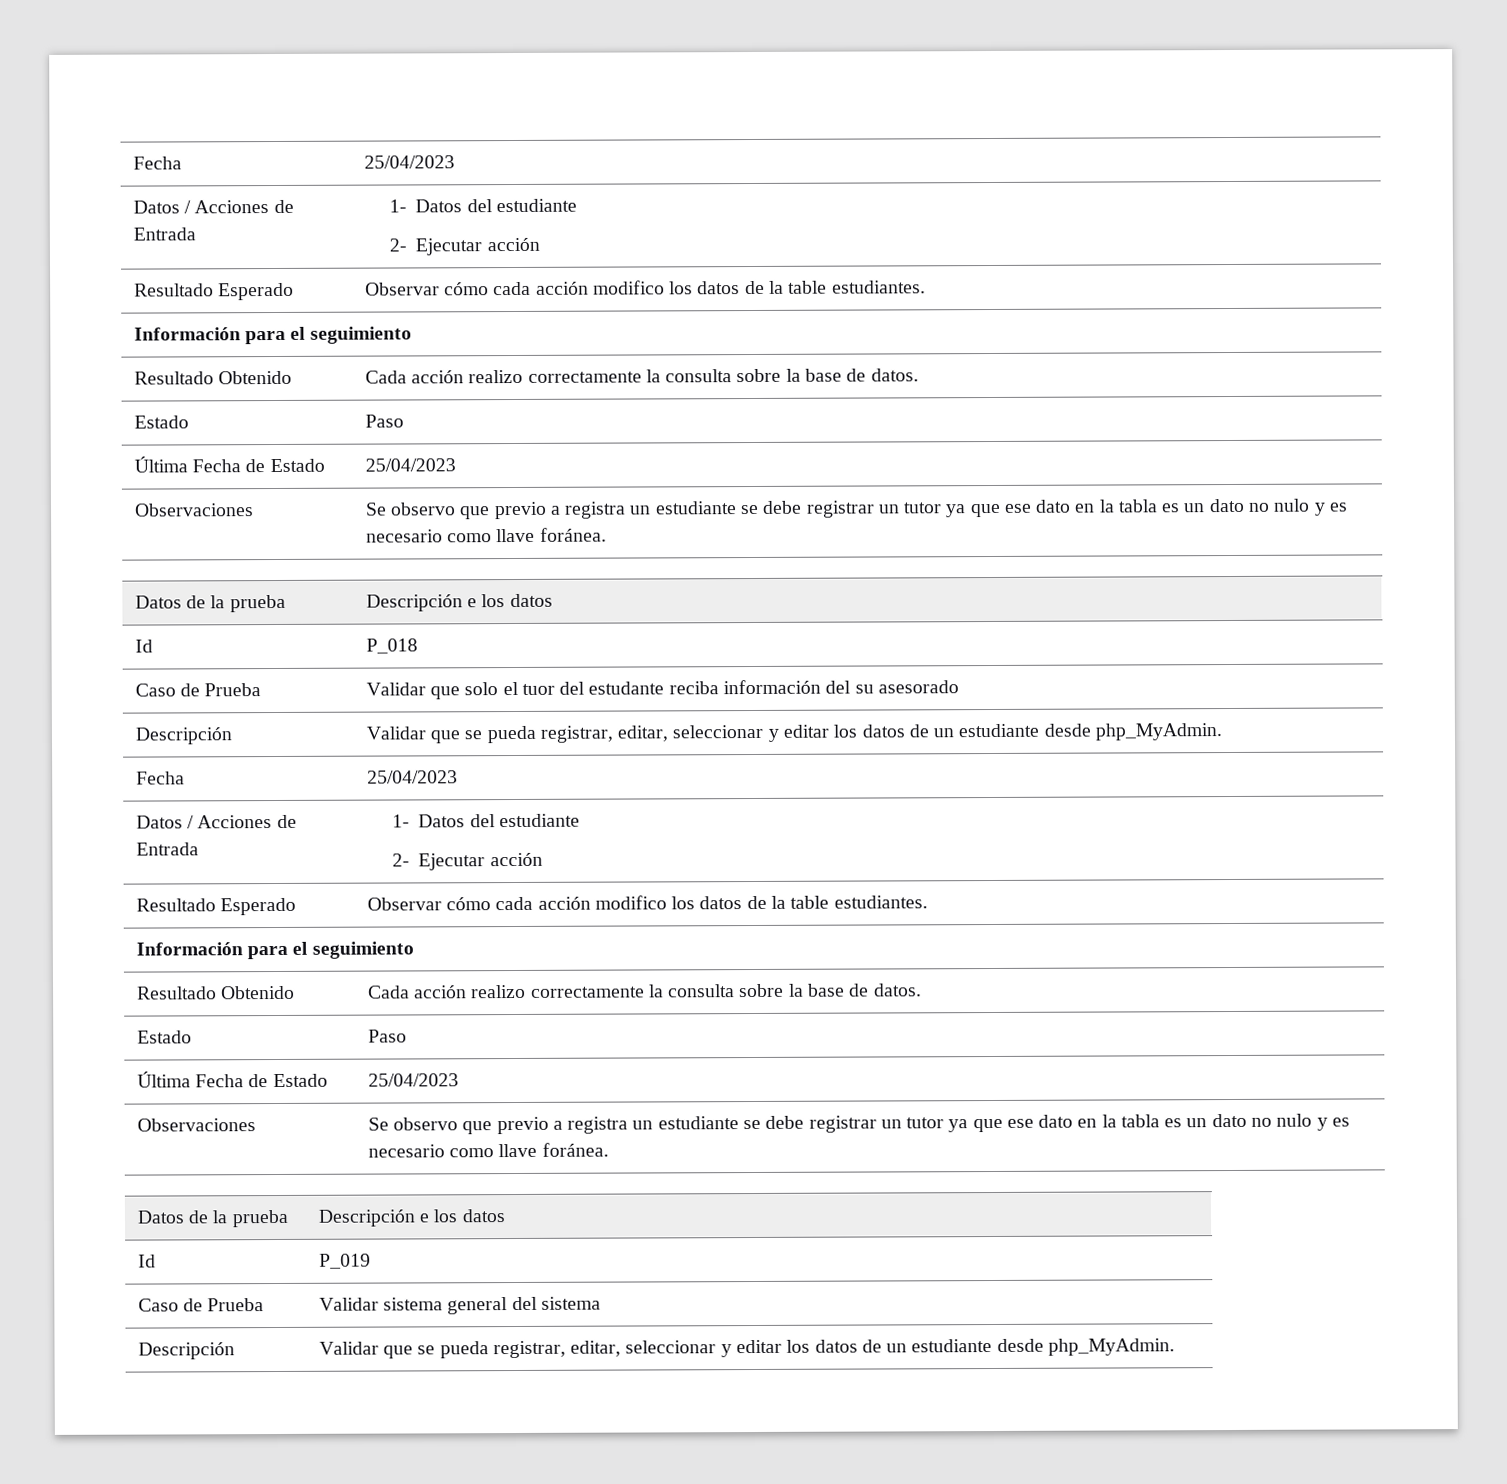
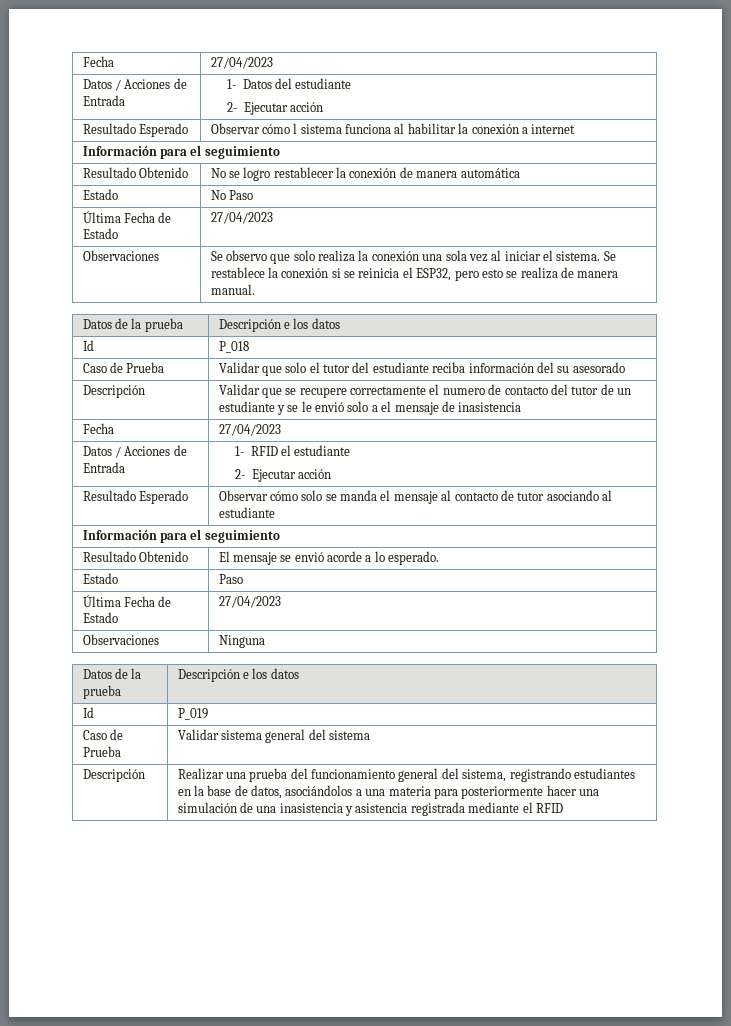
[132,156,182,170] [363,155,455,169] Fecha | 25/04/2023 -> [82,56,114,67] [210,57,273,69] Fecha | 27/04/2023
[493,280,926,296] [133,326,412,345] [133,370,293,385] [364,368,919,384] [133,415,189,429] [364,414,404,428] [133,456,325,473] [364,458,456,472] [133,503,254,517] [364,498,1348,520] [365,527,607,543] cada acción modifico los datos de la table estudiantes. // Información para el seguimiento // Resultado Obtenido | Cada acción realizo correctamente la consulta sobre la base de datos. // Estado | Paso // Última Fecha de Estado | 25/04/2023 // Observaciones | Se observo que previo a registra un estudiante se debe registrar un tutor ya que ese dato en la tabla es un dato no nulo y es necesario como llave foránea. -> [293,123,576,134] [82,145,280,159] [82,167,188,178] [210,167,520,181] [82,189,118,200] [210,190,253,200] [82,211,172,223] [82,228,118,239] [210,212,273,224] [82,250,159,261] [210,250,616,264] [210,267,619,281] [210,284,255,295] l sistema funciona al habilitar la conexión a internet // Información para el seguimiento // Resultado Obtenido | No se logro restablecer la conexión de manera automática // Estado | No Paso // Última Fecha de Estado | 27/04/2023 // Observaciones | Se observo que solo realiza la conexión una sola vez al iniciar el sistema. Se restablece la conexión si se reinicia el ESP32, pero esto se realiza de manera manual.
[521,681,665,695] tuor del estudante -> [323,362,429,373] tutor del estudiante
[486,723,1222,744] [135,771,185,785] [366,770,458,784] [135,814,297,829] [135,842,199,856] [391,813,580,828] [391,852,543,871] [135,897,297,916] [366,895,928,911] [135,941,414,960] [136,985,296,1000] [367,983,922,999] [136,1030,192,1044] [367,1029,407,1043] [136,1071,328,1088] [367,1073,459,1087] [136,1118,256,1132] [367,1113,1350,1135] [367,1142,609,1158] pueda registrar, editar, seleccionar y editar los datos de un estudiante desde php_MyAdmin. // Fecha | 25/04/2023 // Datos / Acciones de Entrada | 1- Datos del estudiante // 2- Ejecutar acción // Resultado Esperado | Observar cómo cada acción modifico los datos de la table estudiantes. // Información para el seguimiento // Resultado Obtenido | Cada acción realizo correctamente la consulta sobre la base de datos. // Estado | Paso // Última Fecha de Estado | 25/04/2023 // Observaciones | Se observo que previo a registra un estudiante se debe registrar un tutor ya que ese dato en la tabla es un dato no nulo y es necesario como llave foránea. -> [299,384,632,398] [218,401,522,415] [82,423,114,434] [218,424,281,436] [82,445,187,458] [82,462,125,473] [235,445,351,456] [235,469,331,482] [82,490,188,504] [218,490,613,504] [218,507,275,518] [82,529,280,543] [82,551,188,562] [218,551,440,565] [82,573,118,584] [218,574,243,584] [82,595,172,607] [82,612,118,623] [218,596,281,608] [82,634,159,645] [218,635,265,648] recupere correctamente el numero de contacto del tutor de un estudiante y se le envió solo a el mensaje de inasistencia // Fecha | 27/04/2023 // Datos / Acciones de Entrada | 1- RFID el estudiante // 2- Ejecutar acción // Resultado Esperado | Observar cómo solo se manda el mensaje al contacto de tutor asociando al estudiante // Información para el seguimiento // Resultado Obtenido | El mensaje se envió acorde a lo esperado. // Estado | Paso // Última Fecha de Estado | 27/04/2023 // Observaciones | Ninguna
[318,1338,1175,1359] Validar que se pueda registrar, editar, seleccionar y editar los datos de un estudiante desde php_MyAdmin. -> [177,768,635,782] [177,785,600,799] [177,802,563,816] Realizar una prueba del funcionamiento general del sistema, registrando estudiantes en la base de datos, asociándolos a una materia para posteriormente hacer una simulación de una inasistencia y asistencia registrada mediante el RFID

